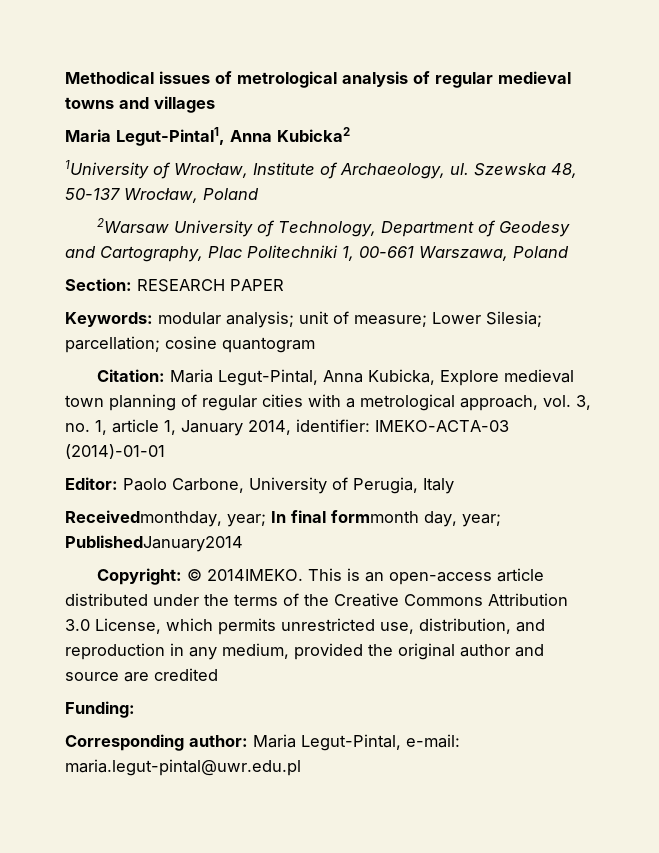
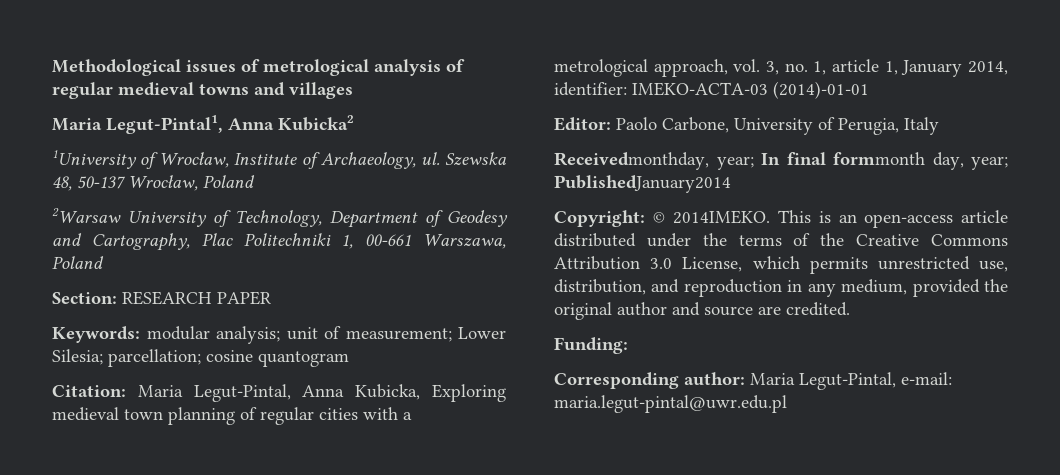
[65,71,154,84] Methodical -> [52,59,181,76] Methodological
[354,315,427,327] measure; -> [345,328,452,342] measurement;
[439,370,499,386] Explore -> [432,384,507,402] Exploring
[154,668,218,681] credited -> [786,302,850,316] credited.

